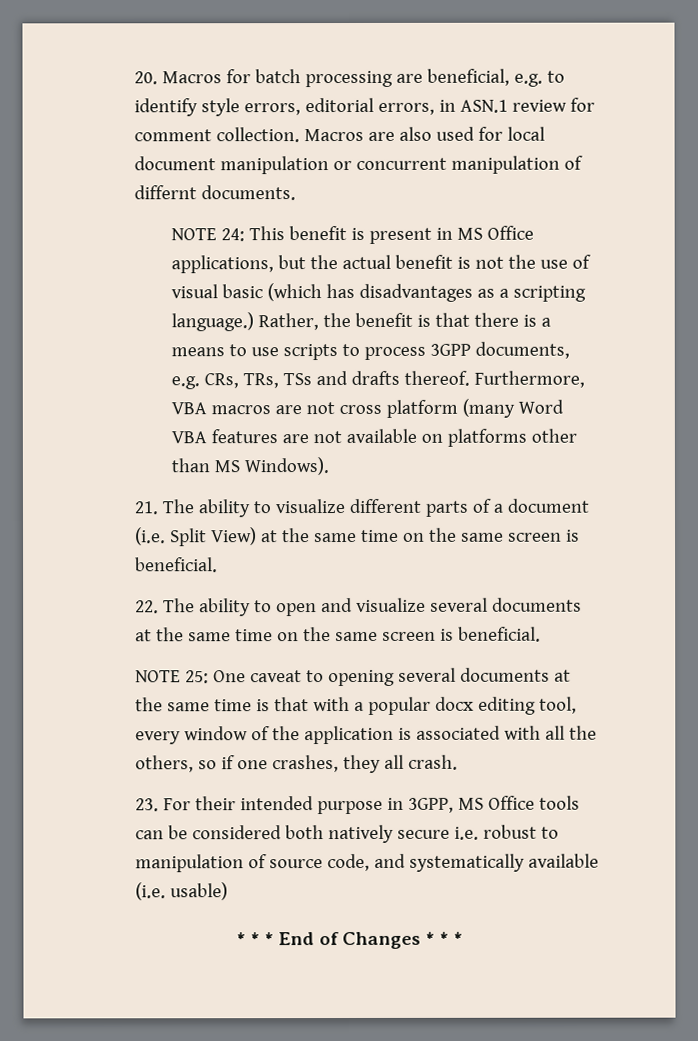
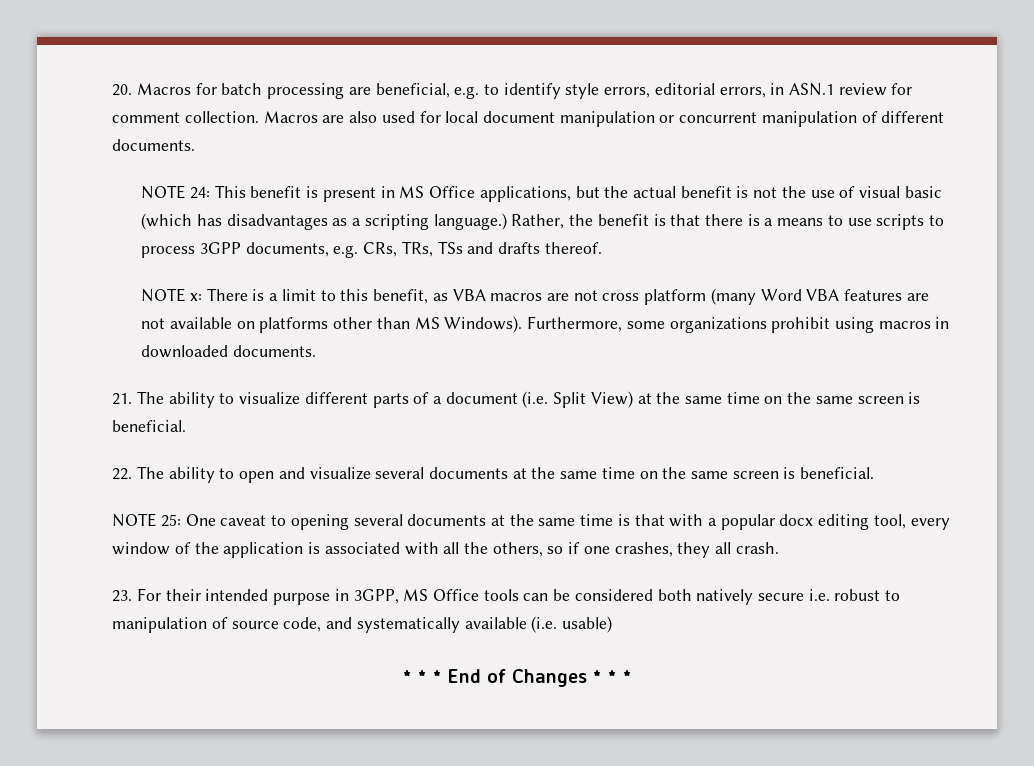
[133,185,197,200] differnt -> [881,111,945,123] different
[473,370,585,388] Furthermore, -> [141,288,448,304] // NOTE x: There is a limit to this benefit, as
(329, 466) none -> [527,316,950,333] [141,345,317,358] Furthermore, some organizations prohibit using macros in downloaded documents.

